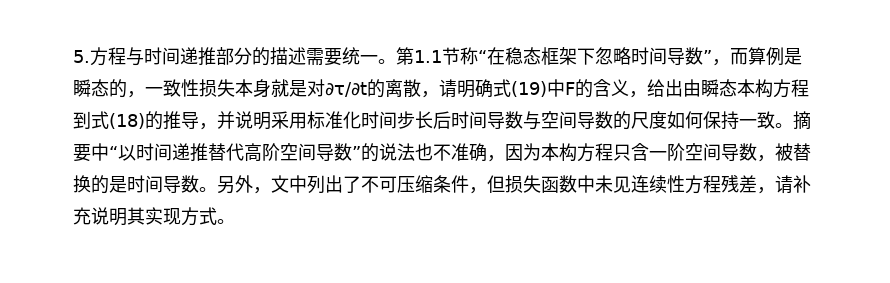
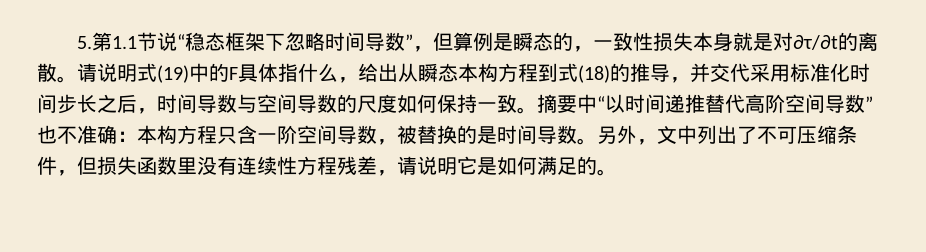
[90,47,505,66] 方程与时间递推部分的描述需要统一。第1.1节称“在 -> [92,32,186,51] 第1.1节说“
[730,48,748,65] 而 -> [433,32,454,51] 但
[421,79,701,98] ，请明确式(19)中F的含义，给出由 -> [57,63,418,83] 。请说明式(19)中的F具体指什么，给出从
[235,111,271,130] 说明 -> [710,63,750,82] 交代
[433,111,451,129] 后 -> [97,94,157,114] 之后，
[361,143,415,162] 的说法 -> (873, 103) none
[487,143,541,162] ，因为 -> [117,131,137,142] ：
[577,175,631,193] 中未见 -> [177,156,237,175] 里没有
[793,175,811,193] [73,207,217,226] 补充说明其实现方式 -> [417,156,597,175] 说明它是如何满足的

